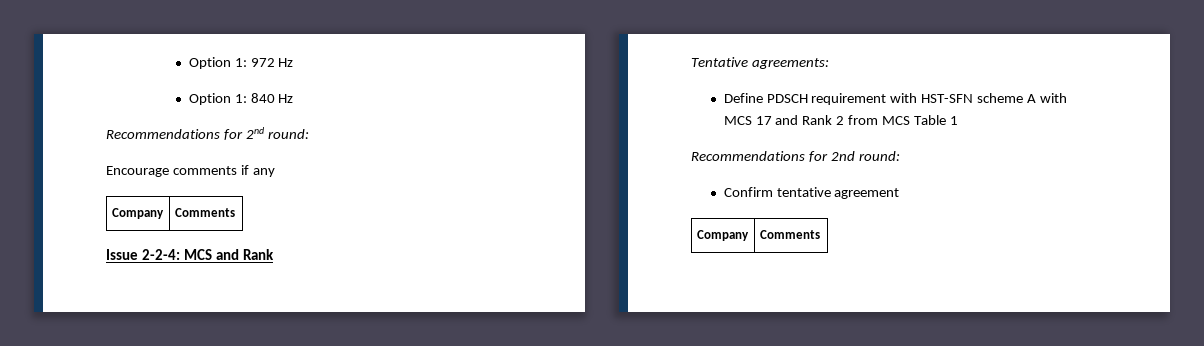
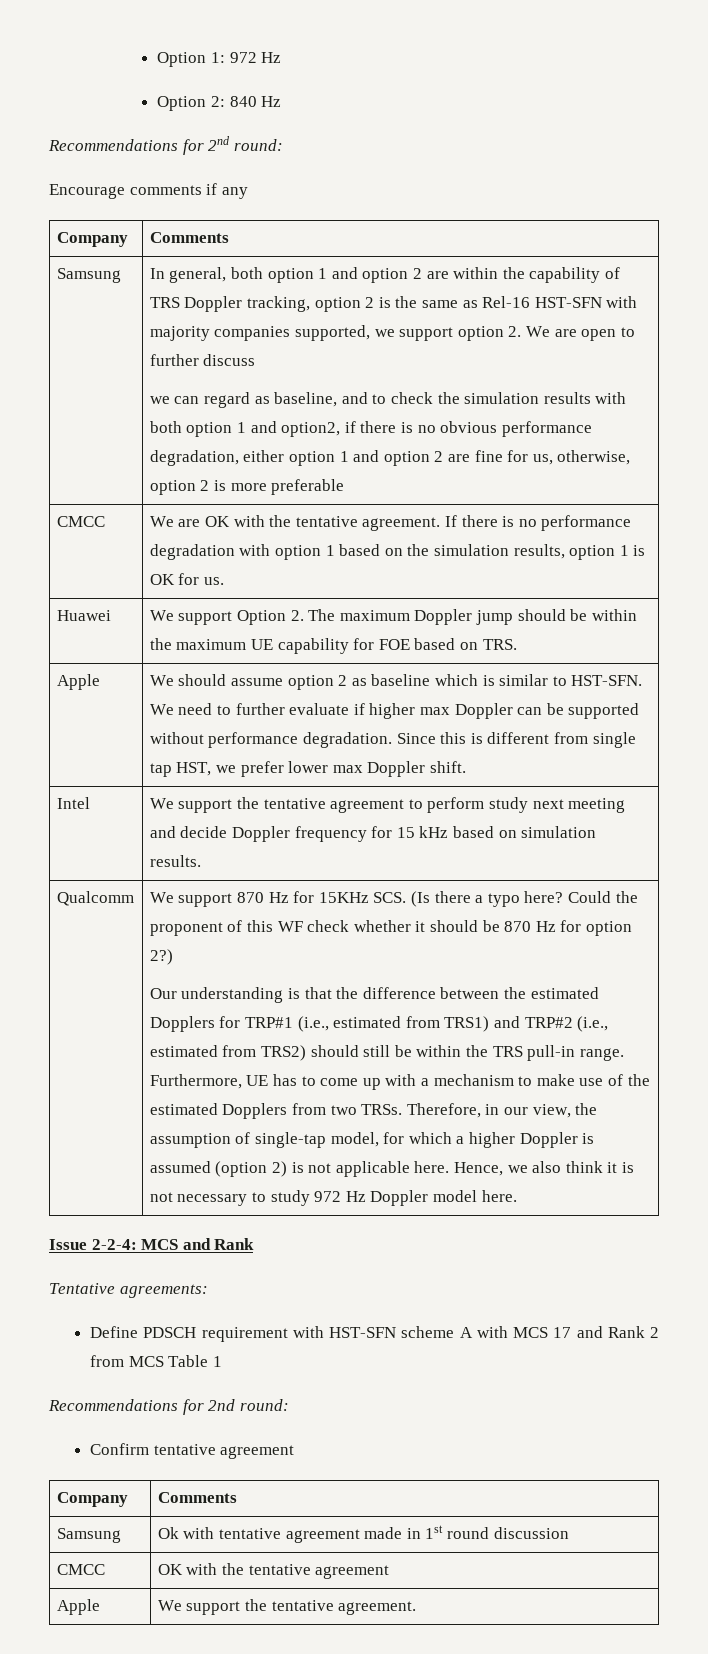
[234,94,247,103] 1: -> [211,96,226,107] 2:
(235, 212) none -> [56,268,121,283] [149,267,620,283] [149,296,638,312] [149,325,635,341] [149,354,256,366] [149,392,627,408] [149,421,592,437] [149,450,631,466] [149,479,345,495] [56,516,105,527] [149,515,632,531] [149,544,646,560] [149,573,225,585] [56,610,111,621] [149,609,637,625] [149,638,517,654] [56,674,100,690] [149,674,643,690] [149,703,640,719] [149,732,636,748] [149,761,467,777] [56,797,90,809] [149,797,626,813] [149,826,597,842] [149,855,201,867] [56,891,134,906] [149,891,638,907] [149,920,632,936] [149,949,173,965] [149,987,599,1003] [149,1016,609,1032] [149,1045,624,1061] [149,1074,650,1090] [149,1103,598,1119] [149,1132,595,1148] [149,1161,634,1177] [149,1190,517,1206] // Samsung | In general, both option 1 and option 2 are within the capability of TRS Doppler tracking, option 2 is the same as Rel-16 HST-SFN with majority companies supported, we support option 2. We are open to further discuss // we can regard as baseline, and to check the simulation results with both option 1 and option2, if there is no obvious performance degradation, either option 1 and option 2 are fine for us, otherwise, option 2 is more preferable // CMCC | We are OK with the tentative agreement. If there is no performance degradation with option 1 based on the simulation results, option 1 is OK for us. // Huawei | We support Option 2. The maximum Doppler jump should be within the maximum UE capability for FOE based on TRS. // Apple | We should assume option 2 as baseline which is similar to HST-SFN. We need to further evaluate if higher max Doppler can be supported without performance degradation. Since this is different from single tap HST, we prefer lower max Doppler shift. // Intel | We support the tentative agreement to perform study next meeting and decide Doppler frequency for 15 kHz based on simulation results. // Qualcomm | We support 870 Hz for 15KHz SCS. (Is there a typo here? Could the proponent of this WF check whether it should be 870 Hz for option 2?) // Our understanding is that the difference between the estimated Dopplers for TRP#1 (i.e., estimated from TRS1) and TRP#2 (i.e., estimated from TRS2) should still be within the TRS pull-in range. Furthermore, UE has to come up with a mechanism to make use of the estimated Dopplers from two TRSs. Therefore, in our view, the assumption of single-tap model, for which a higher Doppler is assumed (option 2) is not applicable here. Hence, we also think it is not necessary to study 972 Hz Doppler model here.
(820, 234) none -> [56,1528,121,1543] [157,1525,569,1543] [56,1564,105,1575] [157,1563,390,1579] [56,1599,100,1615] [157,1599,417,1615] // Samsung | Ok with tentative agreement made in 1st round discussion // CMCC | OK with the tentative agreement // Apple | We support the tentative agreement.

